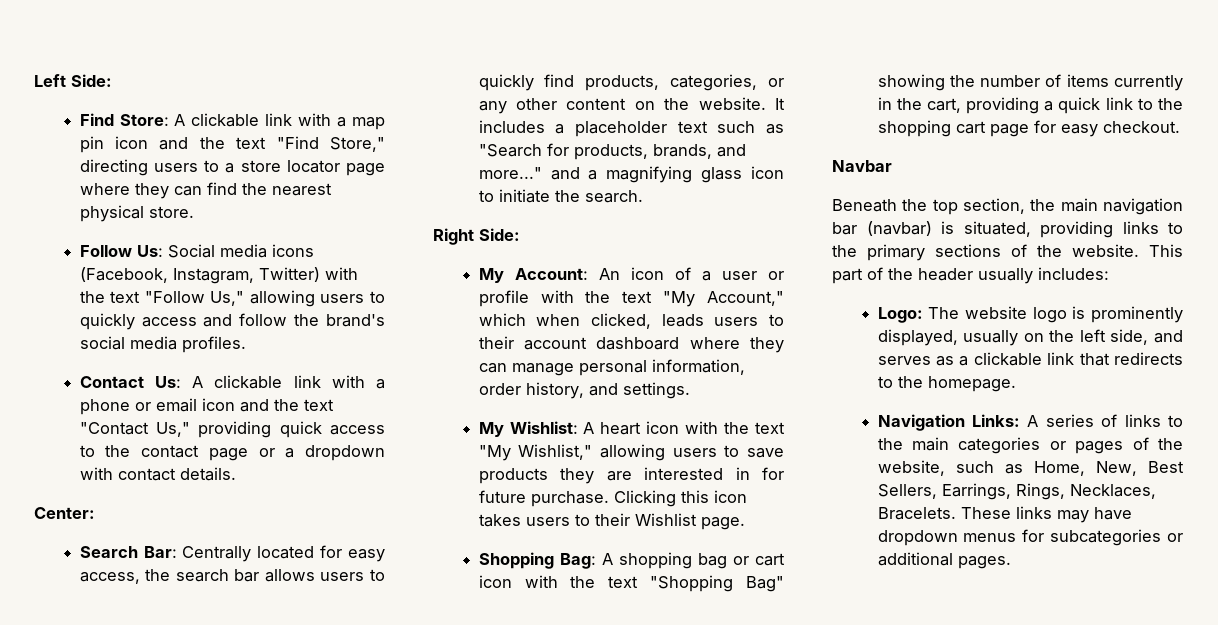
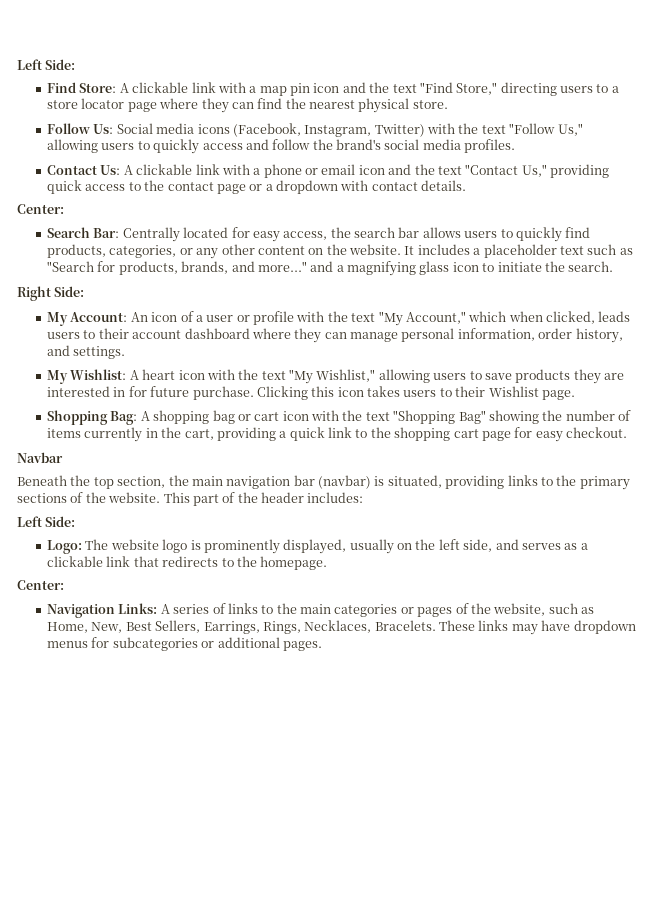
[978,268,1033,284] usually -> (304, 497) none
(1109, 273) none -> [17,516,76,527] // Left Side:
(1016, 384) none -> [17,580,64,590] // Center:

